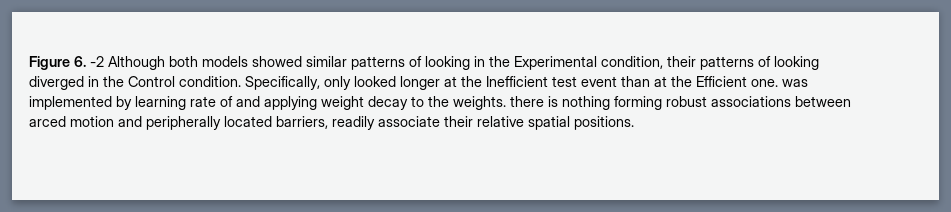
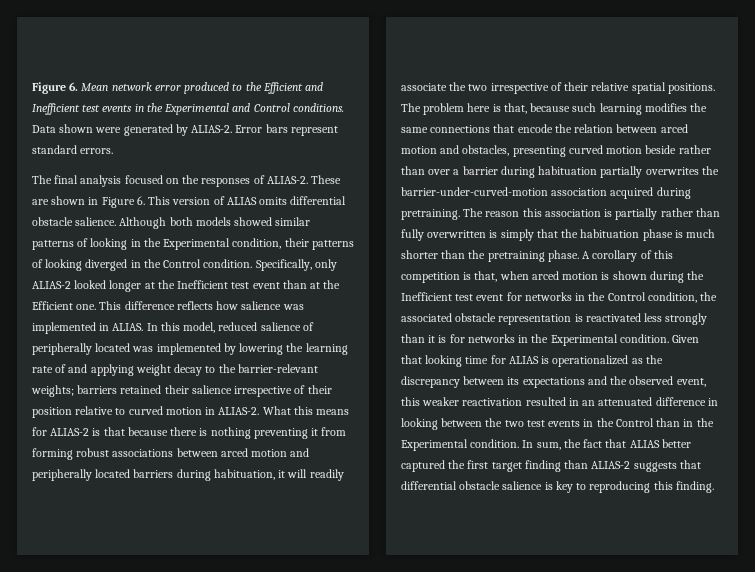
[29,56,104,70] Figure 6. -2 -> [32,82,324,94] [32,103,344,115] [32,124,338,136] [32,145,114,154] [32,175,342,187] [32,196,347,208] [32,217,117,226] Figure 6. Mean network error produced to the Efficient and Inefficient test events in the Experimental and Control conditions. Data shown were generated by ALIAS-2. Error bars represent standard errors. // The final analysis focused on the responses of ALIAS-2. These are shown in Figure 6. This version of ALIAS omits differential obstacle salience.
(351, 83) none -> [32,281,71,289] ALIAS-2
(778, 83) none -> [99,301,304,310] [32,322,314,334] [32,343,131,355] This difference reflects how salience was implemented in ALIAS. In this model, reduced salience of peripherally located
(132, 103) none -> [239,343,304,355] lowering the
[453,96,610,110] weights. there is nothing -> [237,364,318,373] [31,385,332,397] [32,406,350,418] [32,427,347,439] barrier-relevant weights; barriers retained their salience irrespective of their position relative to curved motion in ALIAS-2. What this means for ALIAS-2 is that because there is nothing preventing it from
[276,116,634,130] barriers, readily associate their relative spatial positions. -> [133,469,344,481] [401,82,715,94] [401,103,708,115] [401,124,688,133] [401,145,711,157] [401,166,719,178] [401,187,691,199] [401,208,720,220] [401,229,716,241] [401,250,673,262] [401,271,705,283] [401,292,718,303] [401,313,708,325] [401,334,700,346] [401,355,663,367] [401,376,706,388] [401,397,718,406] [401,418,714,430] [401,439,691,451] [401,460,701,472] [401,481,714,493] barriers during habituation, it will readily associate the two irrespective of their relative spatial positions. The problem here is that, because such learning modifies the same connections that encode the relation between arced motion and obstacles, presenting curved motion beside rather than over a barrier during habituation partially overwrites the barrier-under-curved-motion association acquired during pretraining. The reason this association is partially rather than fully overwritten is simply that the habituation phase is much shorter than the pretraining phase. A corollary of this competition is that, when arced motion is shown during the Inefficient test event for networks in the Control condition, the associated obstacle representation is reactivated less strongly than it is for networks in the Experimental condition. Given that looking time for ALIAS is operationalized as the discrepancy between its expectations and the observed event, this weaker reactivation resulted in an attenuated difference in looking between the two test events in the Control than in the Experimental condition. In sum, the fact that ALIAS better captured the first target finding than ALIAS-2 suggests that differential obstacle salience is key to reproducing this finding.

